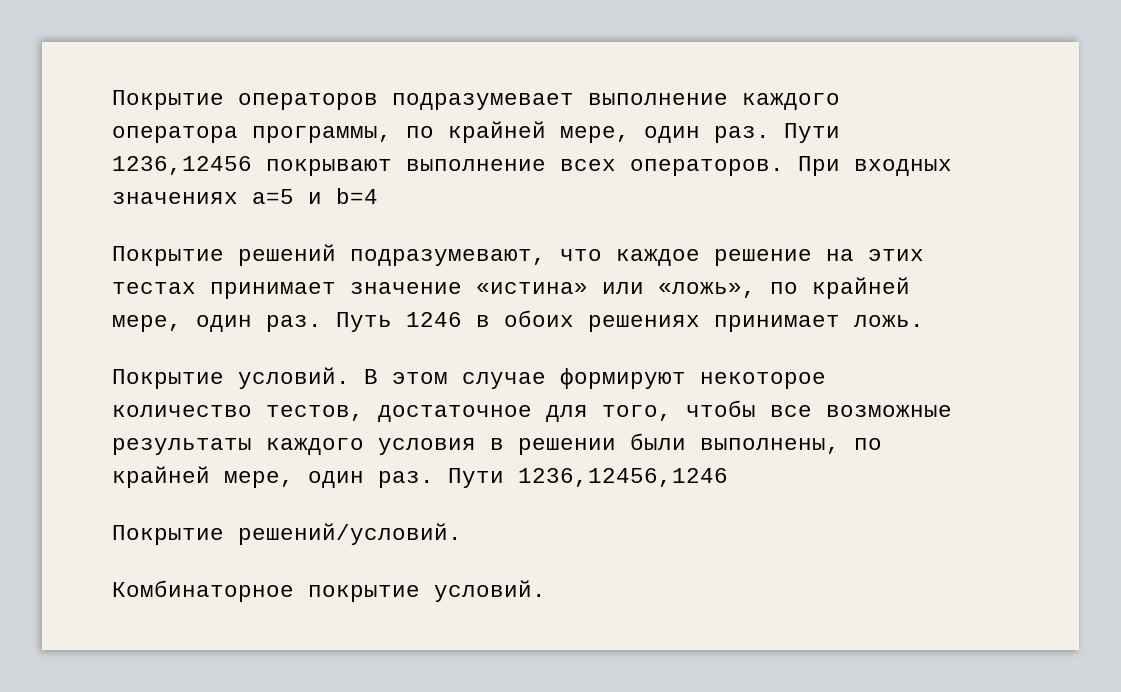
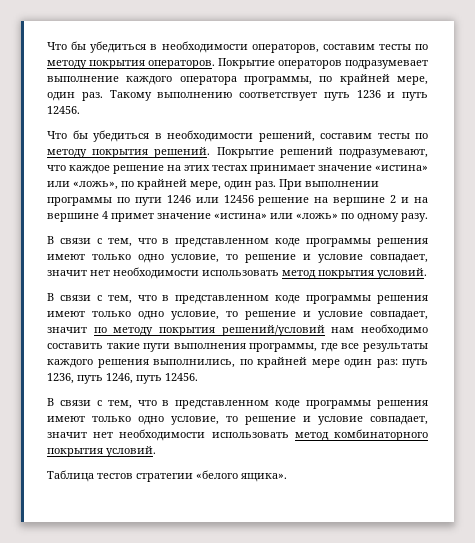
(112, 100) none -> [47,41,428,53] [47,60,215,69] Что бы убедиться в необходимости операторов, составим тесты по методу покрытия операторов.
[784,123,840,143] [112,156,952,176] [112,188,378,204] Пути 1236,12456 покрывают выполнение всех операторов. При входных значениях a=5 и b=4 // -> [109,90,428,101] [47,106,80,114] [47,130,428,142] [47,147,211,158] Такому выполнению соответствует путь 1236 и путь 12456. // Что бы убедиться в необходимости решений, составим тесты по методу покрытия решений.
[336,310,924,332] [112,367,826,389] [112,400,952,422] [112,433,882,455] [112,466,728,488] [112,523,462,545] [112,580,546,602] Путь 1246 в обоих решениях принимает ложь. // Покрытие условий. В этом случае формируют некоторое количество тестов, достаточное для того, чтобы все возможные результаты каждого условия в решении были выполнены, по крайней мере, один раз. Пути 1236,12456,1246 // Покрытие решений/условий. // Комбинаторное покрытие условий. -> [279,179,379,190] [47,195,429,206] [47,211,428,222] [47,236,428,247] [47,254,428,263] [47,267,427,279] [47,293,428,304] [47,311,428,320] [47,324,428,336] [47,343,428,352] [47,357,428,368] [47,373,198,384] [47,398,428,409] [47,416,428,425] [47,429,428,441] [47,446,156,457] [47,470,287,482] При выполнении программы по пути 1246 или 12456 решение на вершине 2 и на вершине 4 примет значение «истина» или «ложь» по одному разу. // В связи с тем, что в представленном коде программы решения имеют только одно условие, то решение и условие совпадает, значит нет необходимости использовать метод покрытия условий. // В связи с тем, что в представленном коде программы решения имеют только одно условие, то решение и условие совпадает, значит по методу покрытия решений/условий нам необходимо составить такие пути выполнения программы, где все результаты каждого решения выполнились, по крайней мере один раз: путь 1236, путь 1246, путь 12456. // В связи с тем, что в представленном коде программы решения имеют только одно условие, то решение и условие совпадает, значит нет необходимости использовать метод комбинаторного покрытия условий. // Таблица тестов стратегии «белого ящика».

